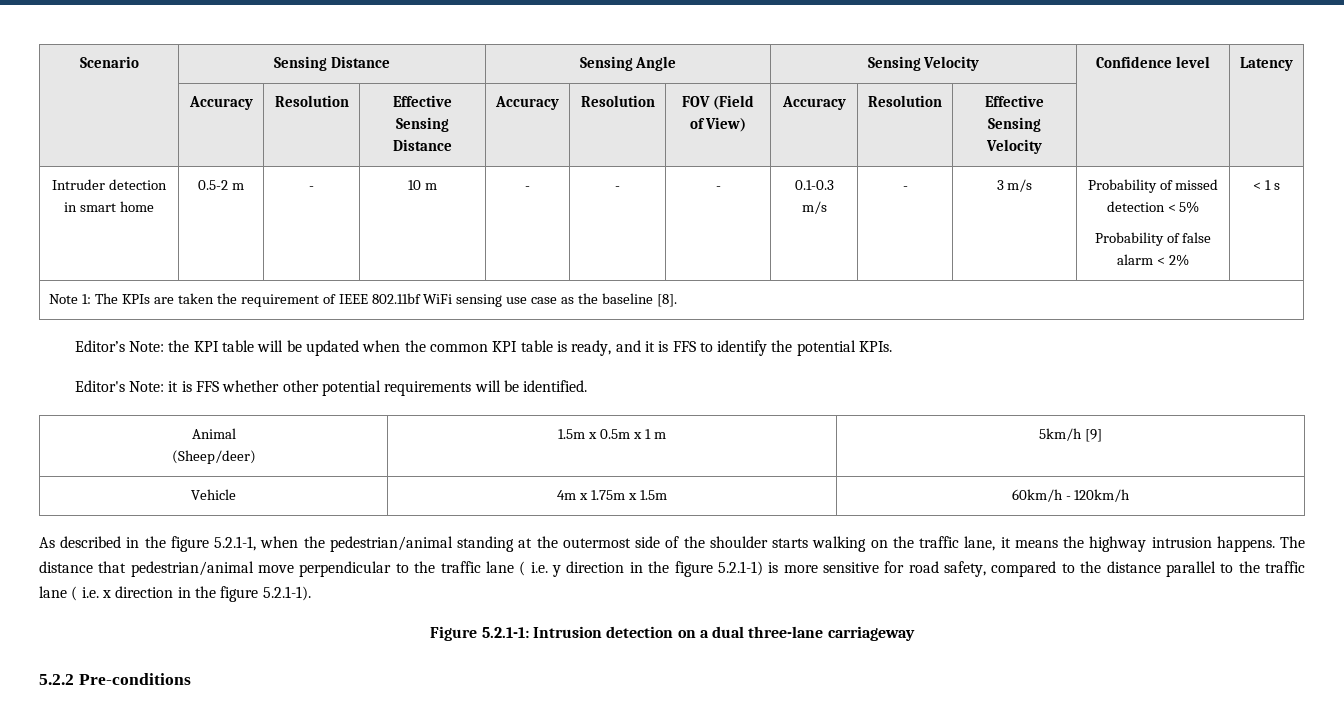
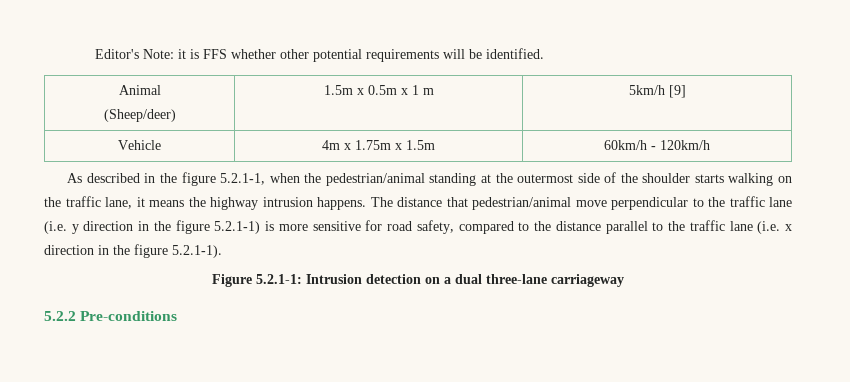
[79,56,139,68] [274,56,390,71] [579,56,677,71] [867,56,980,71] [1096,56,1210,68] [1240,57,1293,71] [188,96,253,110] [274,95,349,107] [393,95,452,107] [396,117,449,132] [393,139,452,151] [495,96,559,110] [580,95,655,107] [682,95,754,110] [689,117,747,132] [781,96,846,110] [868,95,942,107] [985,95,1044,107] [988,117,1041,132] [986,139,1042,154] [52,179,167,190] [64,201,154,212] [198,180,244,190] [309,186,314,190] [408,180,437,190] [525,186,530,190] [615,186,620,190] [715,186,721,190] [794,180,834,190] [801,201,827,214] [902,186,908,190] [996,179,1033,192] [1087,179,1219,193] [1106,201,1200,213] [1094,232,1212,246] [1117,254,1189,266] [1253,180,1280,190] [49,293,677,307] [74,340,893,356] Scenario | Sensing Distance | Sensing Angle | Sensing Velocity | Confidence level | Latency // | Accuracy | Resolution | Effective Sensing Distance | Accuracy | Resolution | FOV (Field of View) | Accuracy | Resolution | Effective Sensing Velocity | | // Intruder detection in smart home | 0.5-2 m | - | 10 m | - | - | - | 0.1-0.3 m/s | - | 3 m/s | Probability of missed detection < 5% // Probability of false alarm < 2% | < 1 s // Note 1: The KPIs are taken the requirement of IEEE 802.11bf WiFi sensing use case as the baseline [8]. // Editor’s Note: the KPI table will be updated when the common KPI table is ready, and it is FFS to identify the potential KPIs. // -> (95, 54) none
[519,561,548,576] ( i.e. -> [44,221,67,234] (i.e.
[71,586,99,601] ( i.e. -> [757,221,781,234] (i.e.

